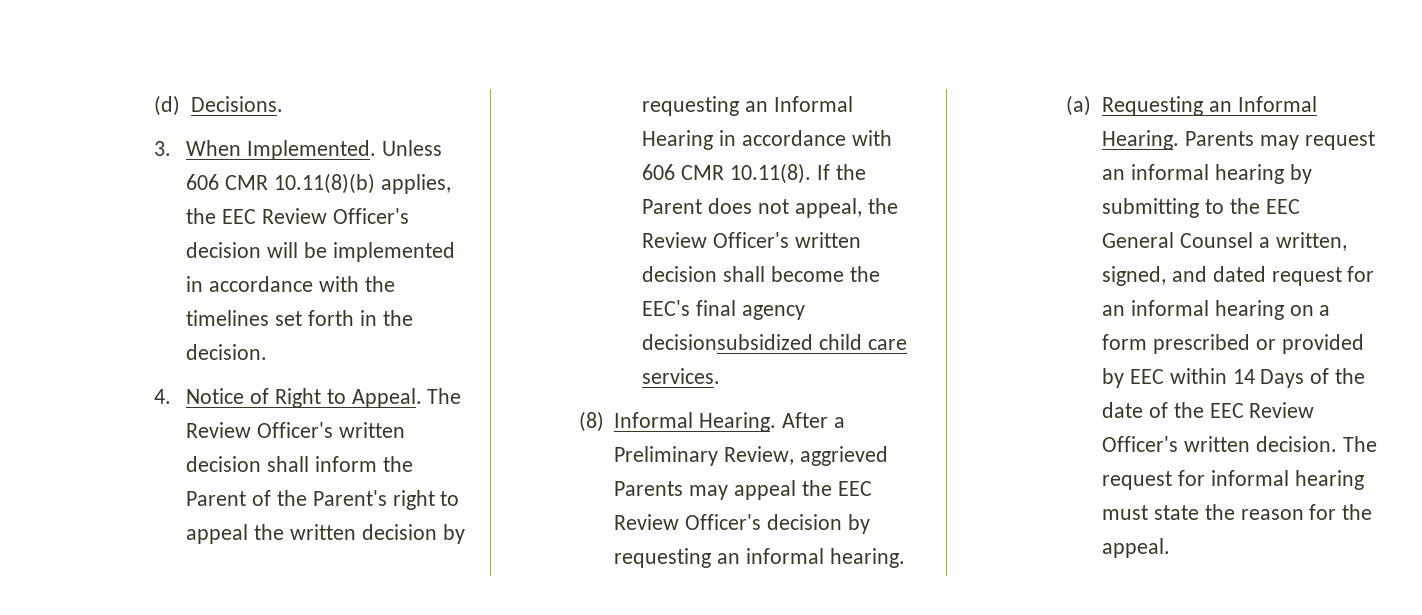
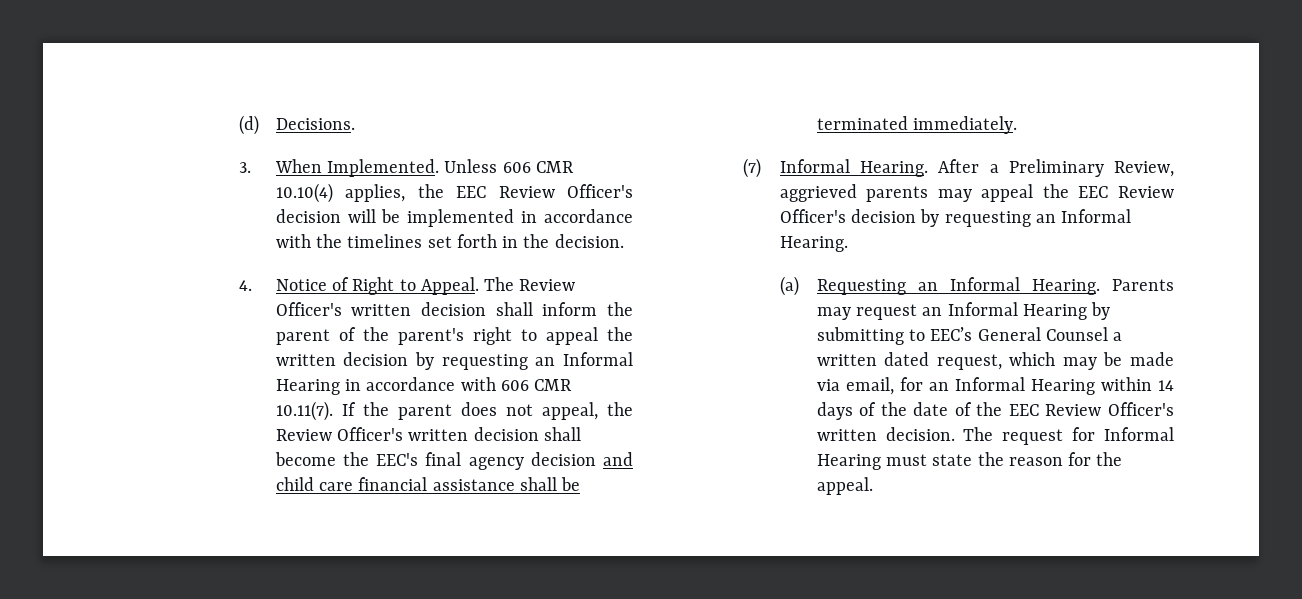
[273,173,375,194] 10.11(8)(b) -> [275,183,333,203] 10.10(4)
[186,490,387,506] Parent of the Parent's -> [275,327,464,345] parent of the parent's
[729,163,811,184] 10.11(8). -> [275,401,333,421] 10.11(7).
[642,199,703,214] Parent -> [397,404,452,420] parent
[642,334,907,350] [642,368,721,384] [578,411,604,432] decisionsubsidized child care services. // (8) -> [530,452,633,466] [275,477,581,491] [816,116,1017,134] [742,158,761,178] decision and child care financial assistance shall be terminated immediately. // (7)
[614,481,684,496] Parents -> [866,186,929,202] parents
[746,548,905,568] informal hearing. -> [1061,209,1132,223] [779,236,848,252] Informal Hearing.
[1131,164,1284,184] informal hearing -> [947,302,1087,320] Informal Hearing
[1229,198,1300,214] the EEC -> [930,327,973,341] EEC’s
[1275,232,1347,251] [1102,266,1375,286] [1102,300,1331,320] [1102,334,1364,354] [1102,368,1165,388] written, signed, and dated request for an informal hearing on a form prescribed or provided by EEC -> [816,352,1174,370] [816,377,1095,395] written dated request, which may be made via email, for an Informal Hearing
[1260,369,1305,388] Days -> [816,402,853,420] days
[1210,470,1364,490] informal hearing -> [1104,427,1174,441] [816,454,881,470] Informal Hearing

